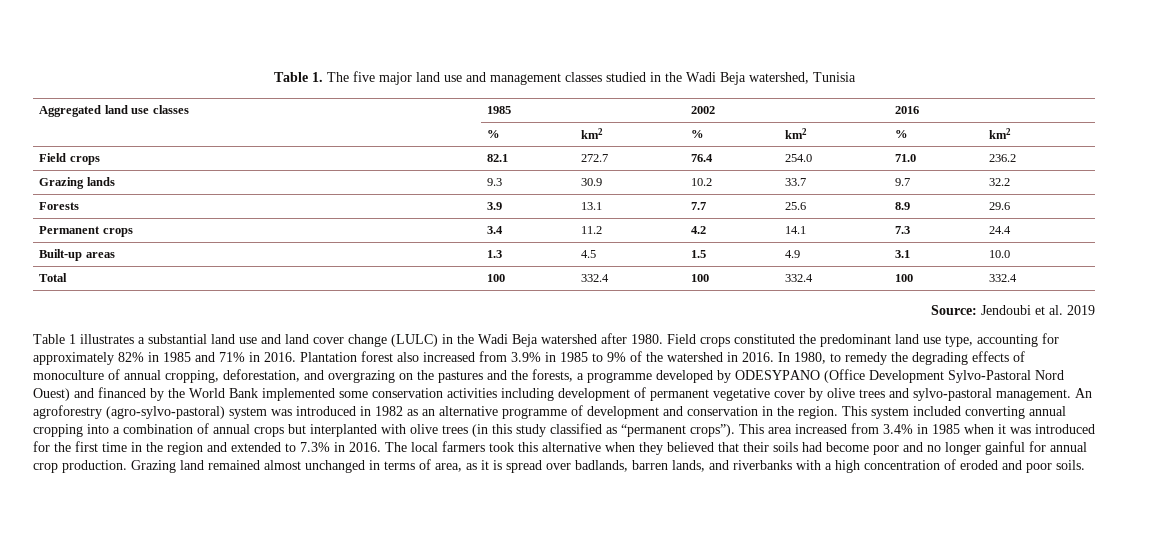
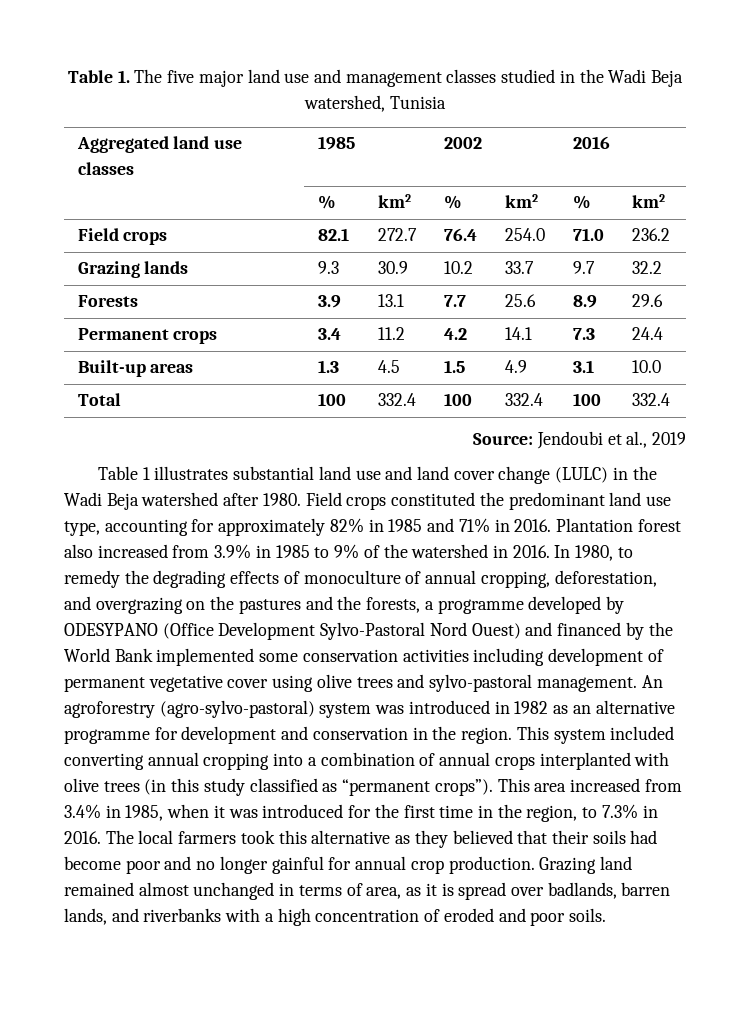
[1049,305,1063,315] al. -> [626,431,648,448] al.,
[138,337,145,344] a -> (229, 473) none
[809,388,823,401] by -> [272,675,314,692] using
[571,405,583,416] of -> [154,727,178,740] for
[288,424,306,434] but -> (535, 763) none
[932,424,960,434] 1985 -> [125,805,164,821] 1985,
[167,442,281,455] region and extended -> [526,805,578,822] region,
[605,442,635,452] when -> [395,835,411,844] as

